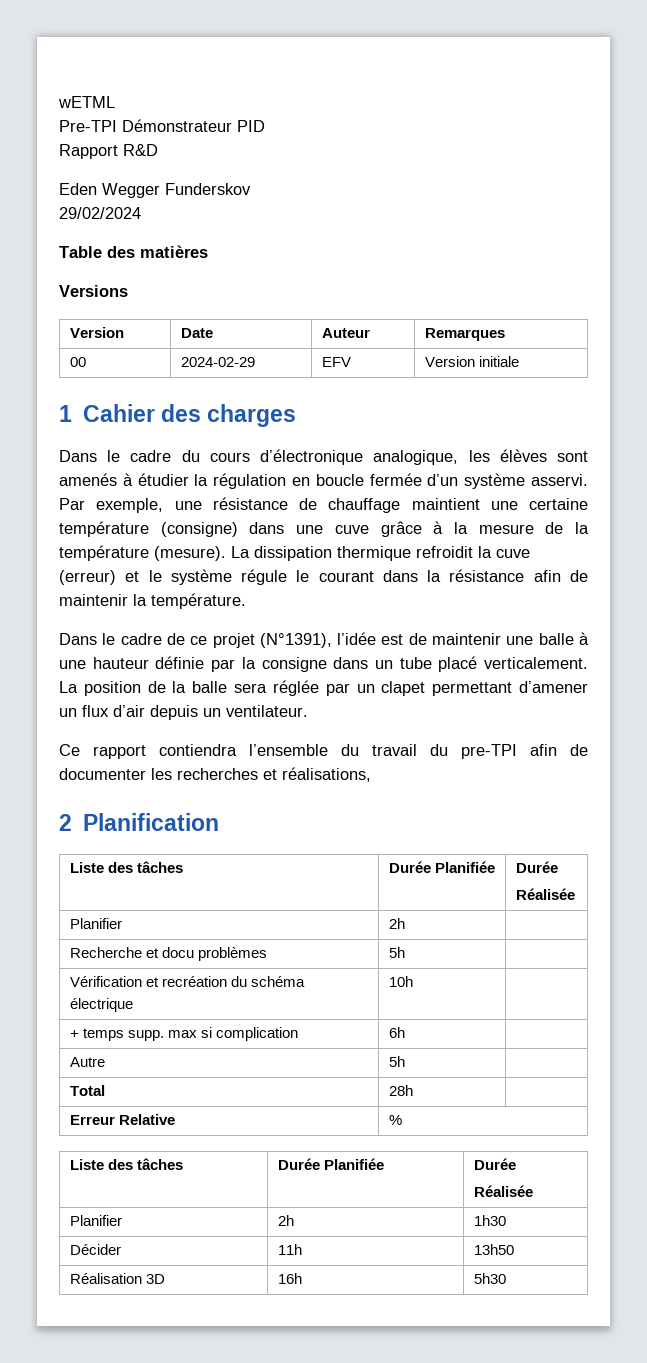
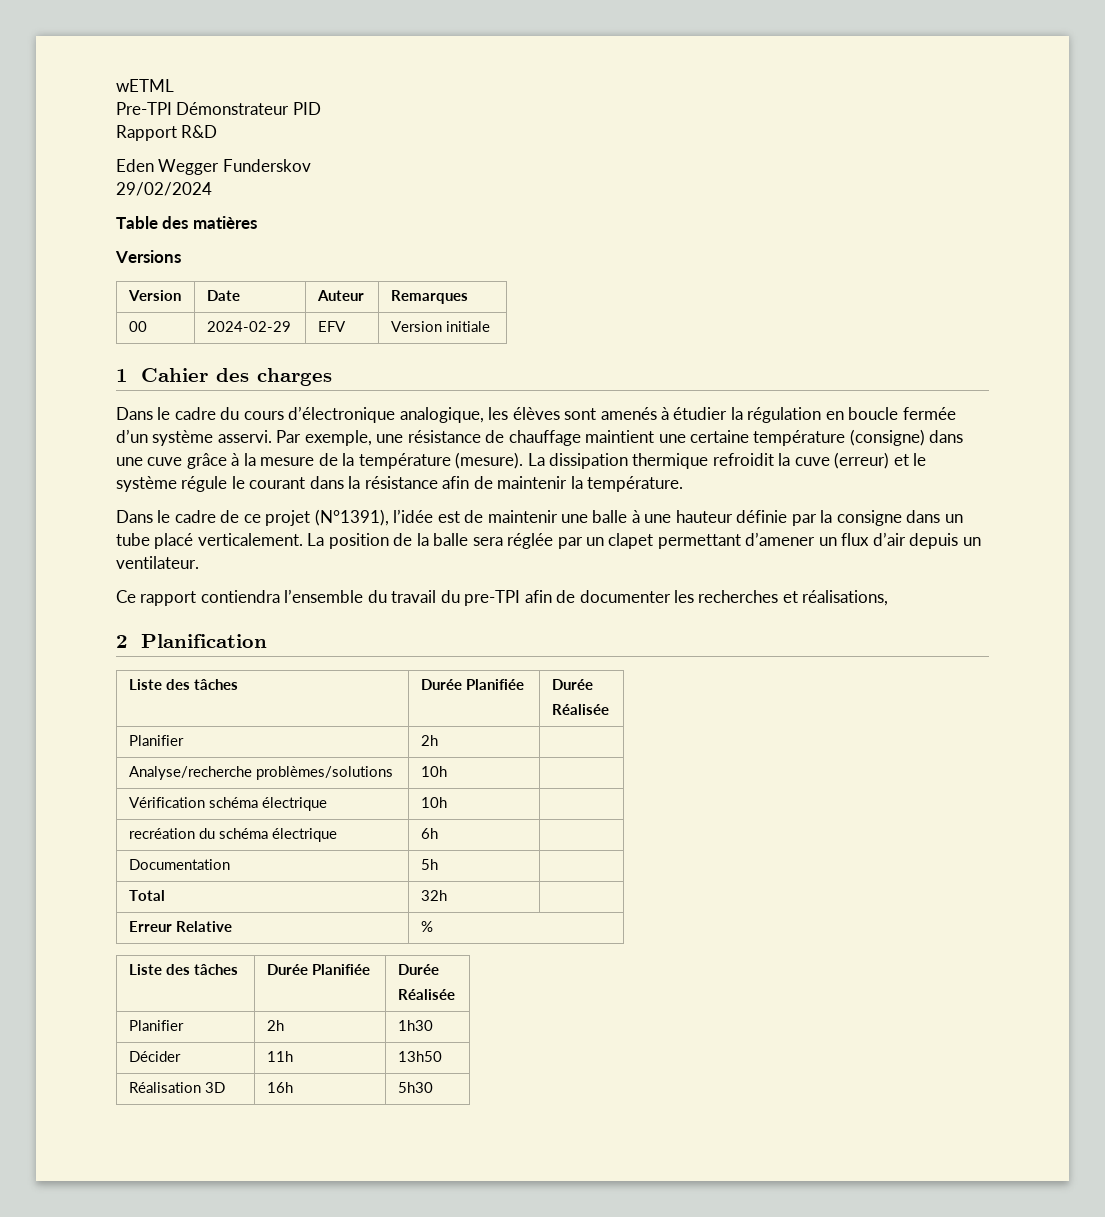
[69,947,267,961] [388,947,405,958] [69,976,305,987] [69,998,133,1012] [388,976,413,987] [69,1027,298,1041] Recherche et docu problèmes | 5h | // Vérification et recréation du schéma électrique | 10h | // + temps supp. max si complication -> [128,766,394,780] [420,766,447,777] [128,797,328,811] [420,797,447,808] [128,828,338,842] Analyse/recherche problèmes/solutions | 10h | // Vérification schéma électrique | 10h | // recréation du schéma électrique
[69,1057,105,1067] Autre -> [128,859,230,870] Documentation
[388,1085,413,1096] 28h -> [420,890,447,901] 32h

